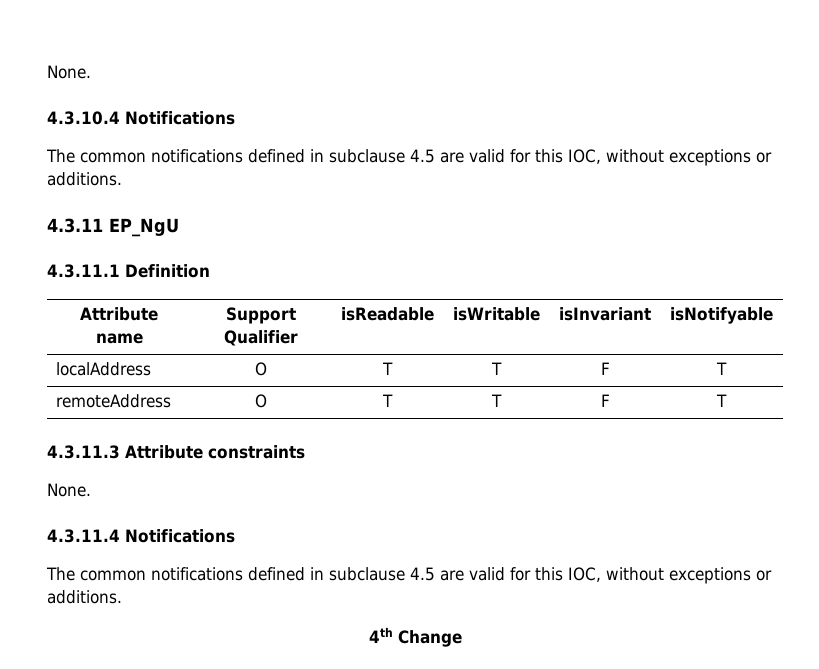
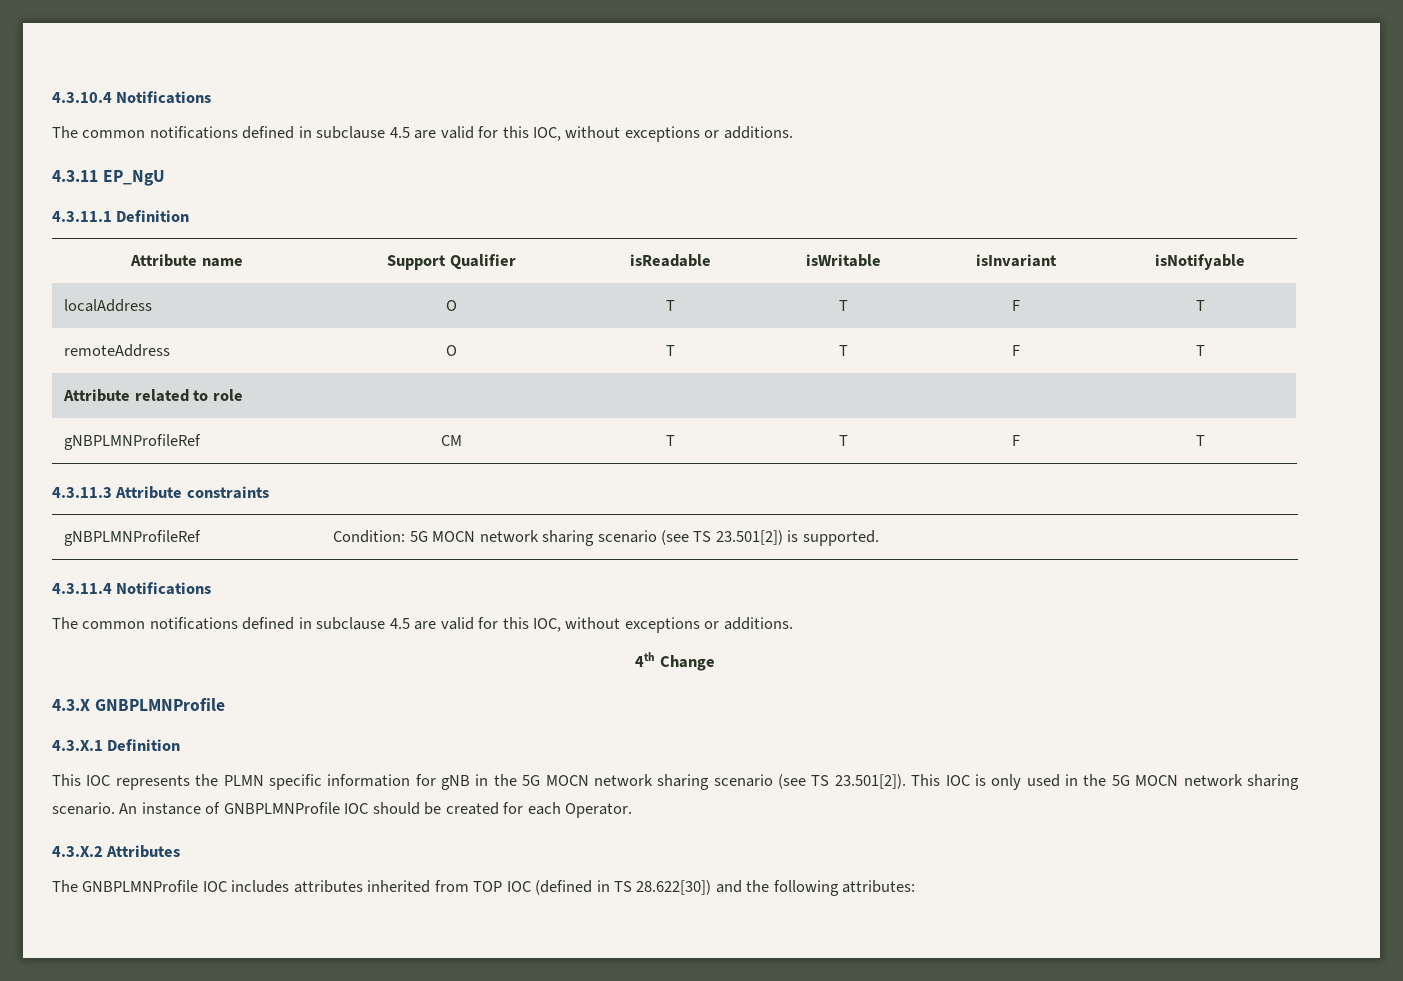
[47,65,91,79] None. // -> (52, 97) none
[47,445,305,459] [47,483,91,497] // 4.3.11.3 Attribute constraints // None. -> [63,389,243,402] [64,434,202,450] [441,435,462,446] [666,435,675,446] [839,435,848,446] [1011,435,1020,446] [1195,435,1205,446] [52,486,269,499] [64,530,202,546] [333,530,879,546] // Attribute related to role // gNBPLMNProfileRef | CM | T | T | F | T // 4.3.11.3 Attribute constraints // gNBPLMNProfileRef | Condition: 5G MOCN network sharing scenario (see TS 23.501[2]) is supported.
(462, 638) none -> [52,698,225,711] [52,739,181,751] [52,774,1300,790] [52,802,633,818] [52,845,181,858] [52,880,916,896] // 4.3.X GNBPLMNProfile // 4.3.X.1 Definition // This IOC represents the PLMN specific information for gNB in the 5G MOCN network sharing scenario (see TS 23.501[2]). This IOC is only used in the 5G MOCN network sharing scenario. An instance of GNBPLMNProfile IOC should be created for each Operator. // 4.3.X.2 Attributes // The GNBPLMNProfile IOC includes attributes inherited from TOP IOC (defined in TS 28.622[30]) and the following attributes:

